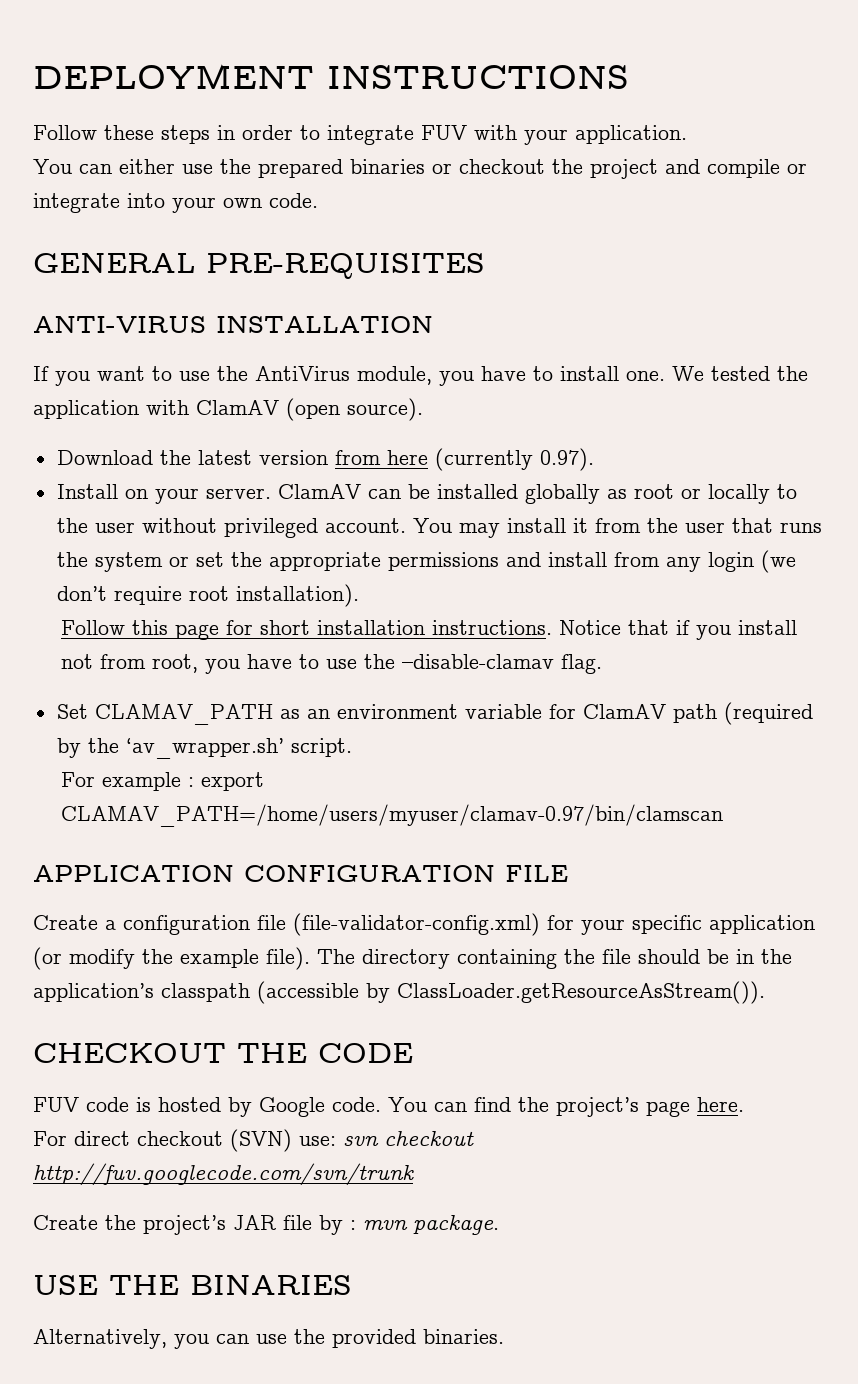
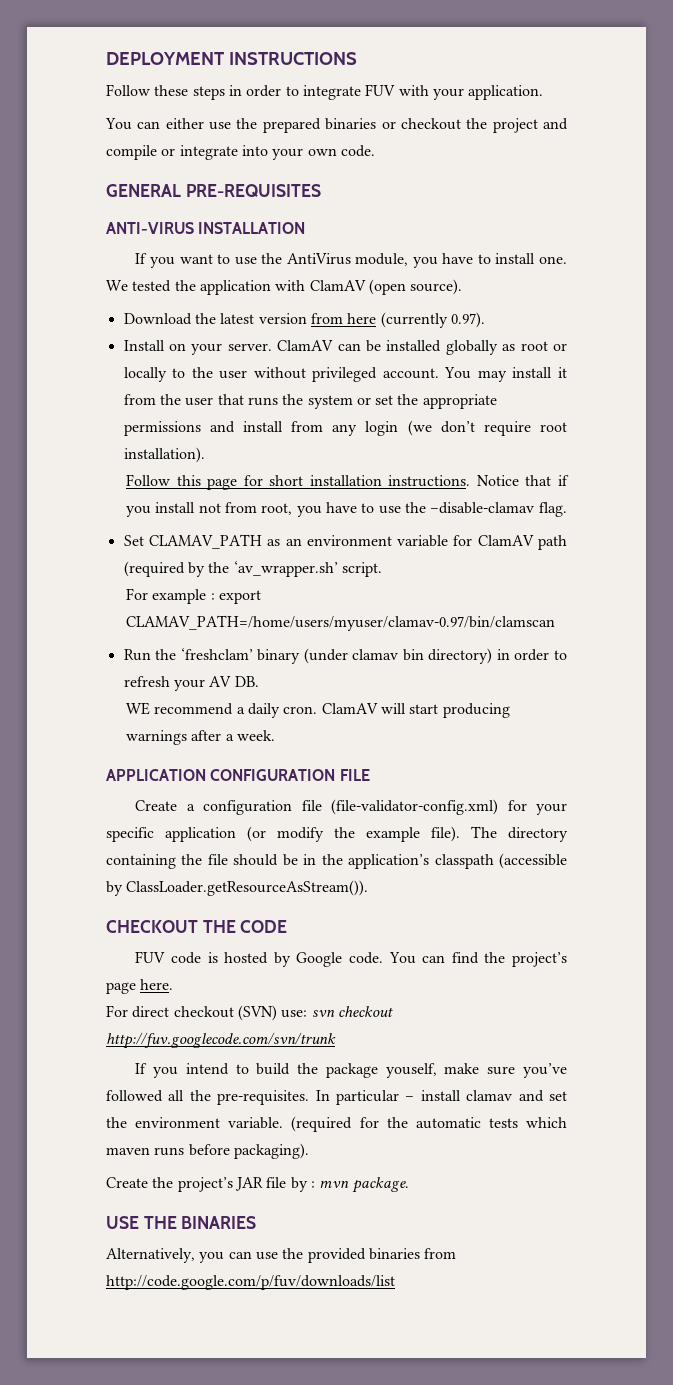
(724, 815) none -> [123,648,567,664] [123,676,259,691] [126,702,510,718] [126,730,276,745] // Run the ‘freshclam’ binary (under clamav bin directory) in order to refresh your AV DB. // WE recommend a daily cron. ClamAV will start producing warnings after a week.
(414, 1174) none -> [135,1063,568,1078] [106,1090,567,1105] [106,1116,567,1132] [106,1143,309,1159] // If you intend to build the package youself, make sure you’ve followed all the pre-requisites. In particular – install clamav and set the environment variable. (required for the automatic tests which maven runs before packaging).
[423,1329,504,1344] binaries. -> [368,1248,457,1260] [106,1275,395,1290] binaries from http://code.google.com/p/fuv/downloads/list

